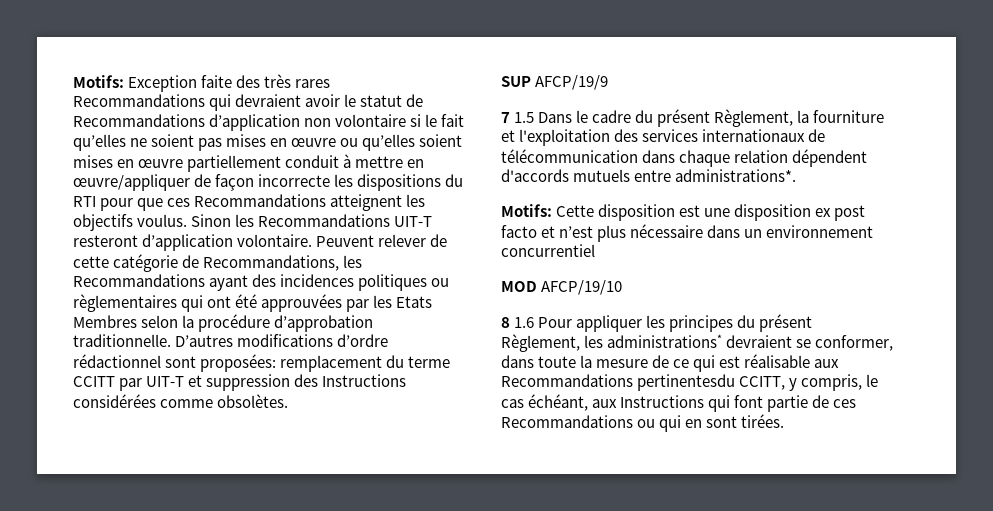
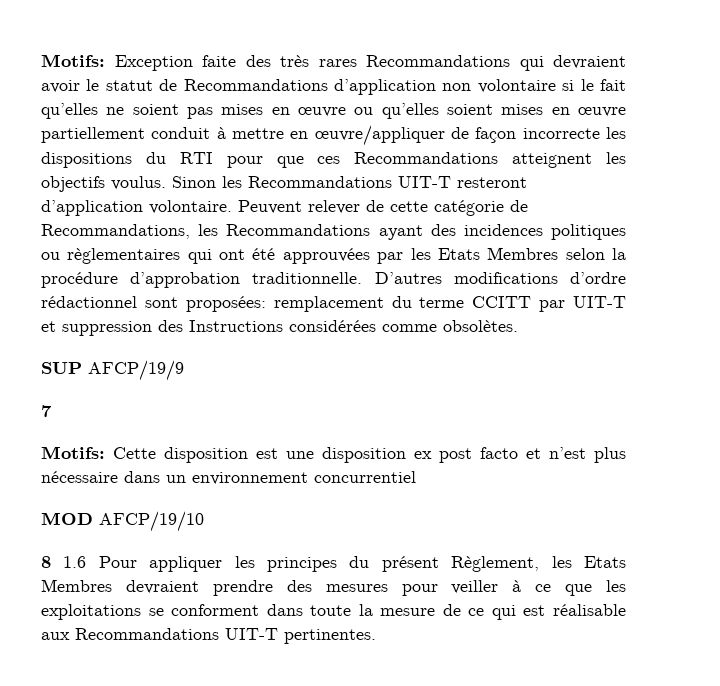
[514,109,885,127] [501,129,826,146] [501,149,868,167] [501,169,797,182] 1.5 Dans le cadre du présent Règlement, la fourniture et l'exploitation des services internationaux de télécommunication dans chaque relation dépendent d'accords mutuels entre administrations*. -> (52, 411) none
[607,334,894,351] administrations* devraient se conformer, -> [583,556,626,568] [41,579,626,596] [41,604,260,620] Etats Membres devraient prendre des mesures pour veiller à ce que les exploitations se conforment
[637,374,879,391] [501,394,857,412] [501,414,785,432] pertinentesdu CCITT, y compris, le cas échéant, aux Instructions qui font partie de ces Recommandations ou qui en sont tirées. -> [225,628,376,644] UIT-T pertinentes.

